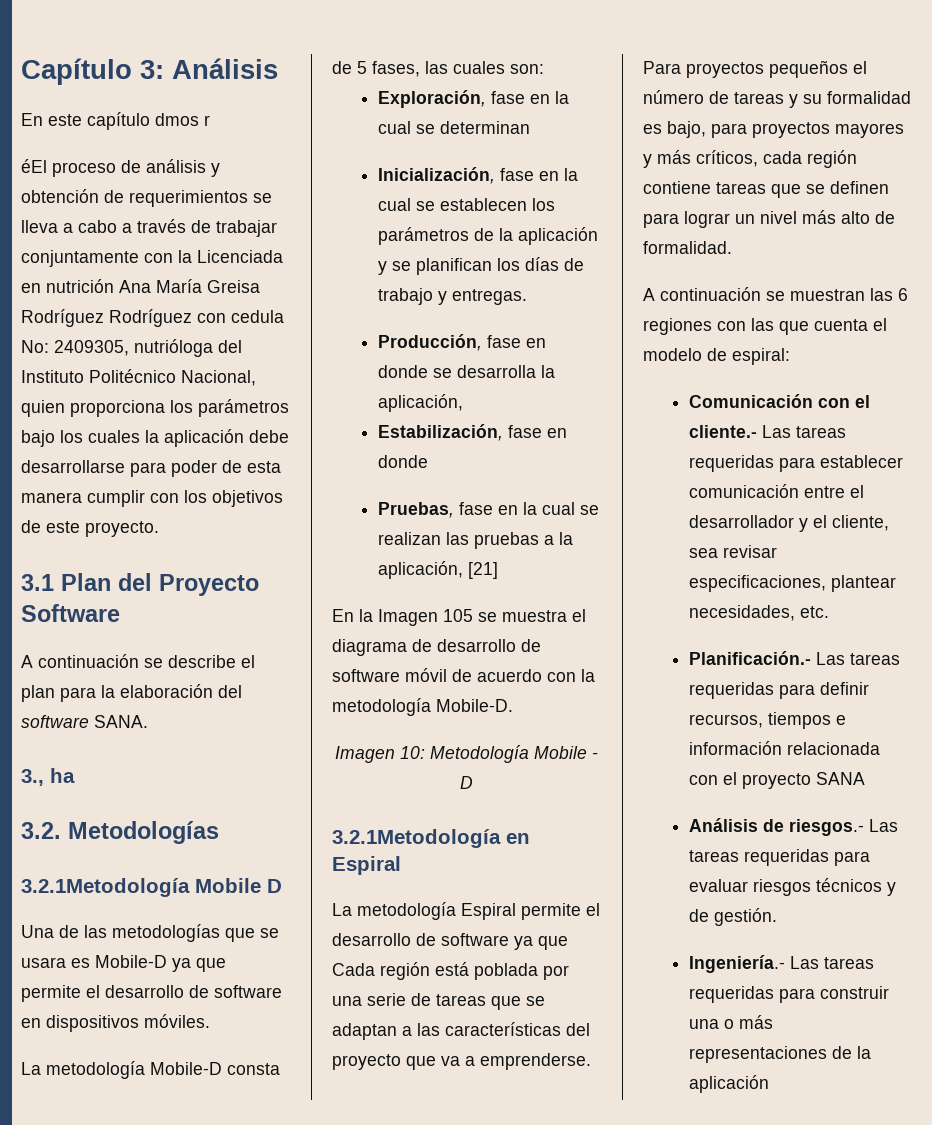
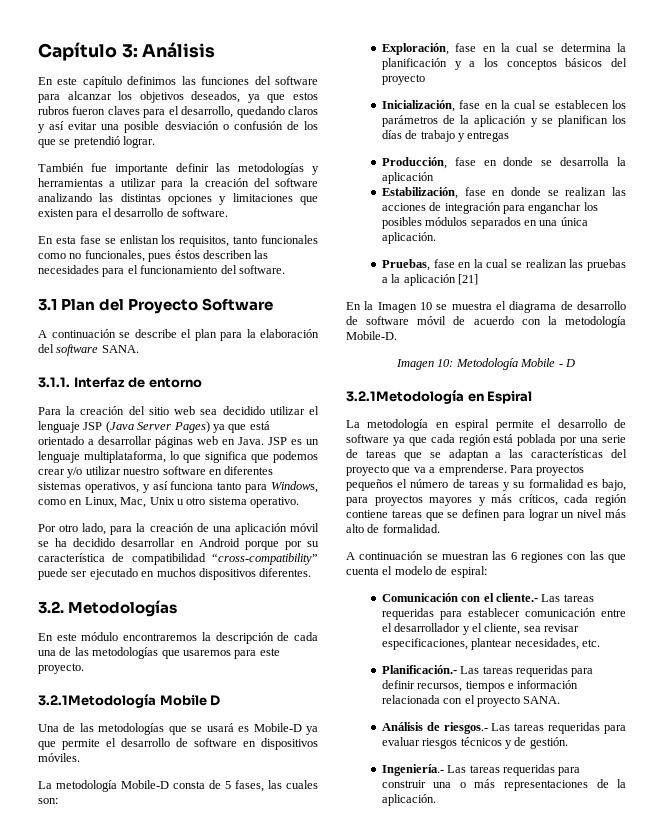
[155,113,210,126] [21,159,220,177] [21,189,272,207] [21,219,277,237] [21,250,283,267] [21,279,260,293] [21,309,284,327] [21,339,242,357] [21,369,256,386] [21,399,289,417] [21,429,289,447] [21,460,281,477] [21,490,283,507] [21,520,159,537] dmos r // éEl proceso de análisis y obtención de requerimientos se lleva a cabo a través de trabajar conjuntamente con la Licenciada en nutrición Ana María Greisa Rodríguez Rodríguez con cedula No: 2409305, nutrióloga del Instituto Politécnico Nacional, quien proporciona los parámetros bajo los cuales la aplicación debe desarrollarse para poder de esta manera cumplir con los objetivos de este proyecto. -> [127,76,318,85] [38,91,319,103] [38,106,318,118] [38,121,318,133] [38,136,156,148] [38,163,319,175] [38,178,318,190] [38,193,318,205] [38,208,228,220] [38,235,318,247] [38,250,269,262] [38,265,285,277] definimos las funciones del software para alcanzar los objetivos deseados, ya que estos rubros fueron claves para el desarrollo, quedando claros y así evitar una posible desviación o confusión de los que se pretendió lograr. // También fue importante definir las metodologías y herramientas a utilizar para la creación del software analizando las distintas opciones y limitaciones que existen para el desarrollo de software. // En esta fase se enlistan los requisitos, tanto funcionales como no funcionales, pues éstos describen las necesidades para el funcionamiento del software.
[21,768,75,786] [21,821,219,844] 3., ha // 3.2. Metodologías -> [38,377,202,388] [38,406,320,415] [38,421,270,433] [38,436,319,448] [38,451,318,463] [38,466,274,478] [38,481,318,493] [38,497,299,508] [38,523,319,535] [38,538,319,550] [38,553,318,565] [38,568,312,580] [38,600,178,617] [38,632,318,644] [38,647,280,659] [38,663,84,674] 3.1.1. Interfaz de entorno // Para la creación del sitio web sea decidido utilizar el lenguaje JSP (Java Server Pages) ya que está orientado a desarrollar páginas web en Java. JSP es un lenguaje multiplataforma, lo que significa que podemos crear y/o utilizar nuestro software en diferentes sistemas operativos, y así funciona tanto para Windows, como en Linux, Mac, Unix u otro sistema operativo. // Por otro lado, para la creación de una aplicación móvil se ha decidido desarrollar en Android porque por su característica de compatibilidad “cross-compatibility” puede ser ejecutado en muchos dispositivos diferentes. // 3.2. Metodologías // En este módulo encontraremos la descripción de cada una de las metodologías que usaremos para este proyecto.
[21,957,66,968] usara -> [206,723,234,732] usará
[439,121,530,134] determinan -> [560,43,626,52] [381,58,627,70] [381,74,425,85] determina la planificación y a los conceptos básicos del proyecto
[451,289,527,305] entregas. -> [467,131,510,142] entregas
[377,394,463,412] aplicación, -> [381,172,434,184] aplicación
(428, 461) none -> [547,187,626,196] [381,202,598,214] [381,217,588,229] [381,232,436,244] se realizan las acciones de integración para enganchar los posibles módulos separados en una única aplicación.
[377,561,463,579] aplicación, -> [403,274,456,286] aplicación
[443,609,473,622] 105 -> [420,302,432,310] 10
[461,903,516,920] Espiral -> [435,419,490,431] en espiral
[332,963,375,976] Cada -> [430,434,455,443] cada
[815,772,865,785] SANA -> [523,696,561,704] SANA.
[688,1075,769,1093] aplicación -> [381,794,436,806] aplicación.

